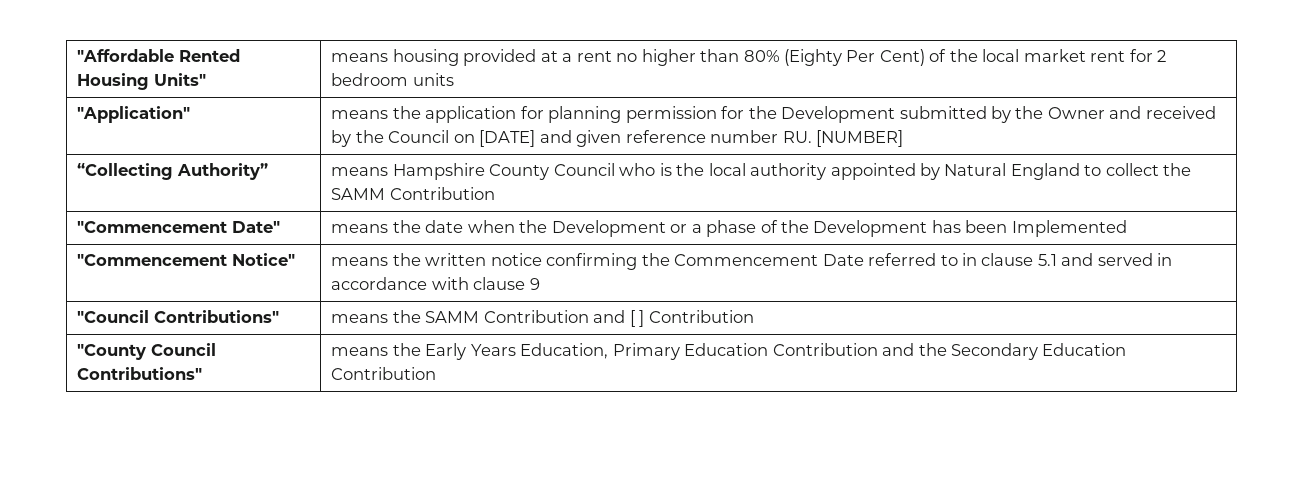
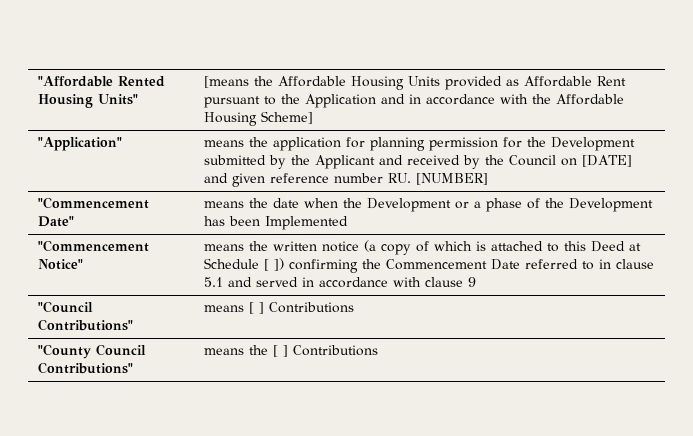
[331,49,1167,66] [331,73,454,86] means housing provided at a rent no higher than 80% (Eighty Per Cent) of the local market rent for 2 bedroom units -> [203,76,626,90] [203,94,624,108] [203,111,313,126] [means the Affordable Housing Units provided as Affordable Rent pursuant to the Application and in accordance with the Affordable Housing Scheme]
[1047,107,1105,119] Owner -> [314,155,375,169] Applicant
[77,163,268,180] [331,163,1192,180] [331,187,495,200] // “Collecting Authority” | means Hampshire County Council who is the local authority appointed by Natural England to collect the SAMM Contribution -> (488, 179) none
(542, 259) none -> [363,240,641,255] [203,258,284,271] (a copy of which is attached to this Deed at Schedule [ ])
[392,310,754,327] the SAMM Contribution and [ ] Contribution -> [248,302,354,314] [ ] Contributions
[425,343,1127,360] [331,367,437,380] Early Years Education, Primary Education Contribution and the Secondary Education Contribution -> [272,345,378,357] [ ] Contributions

